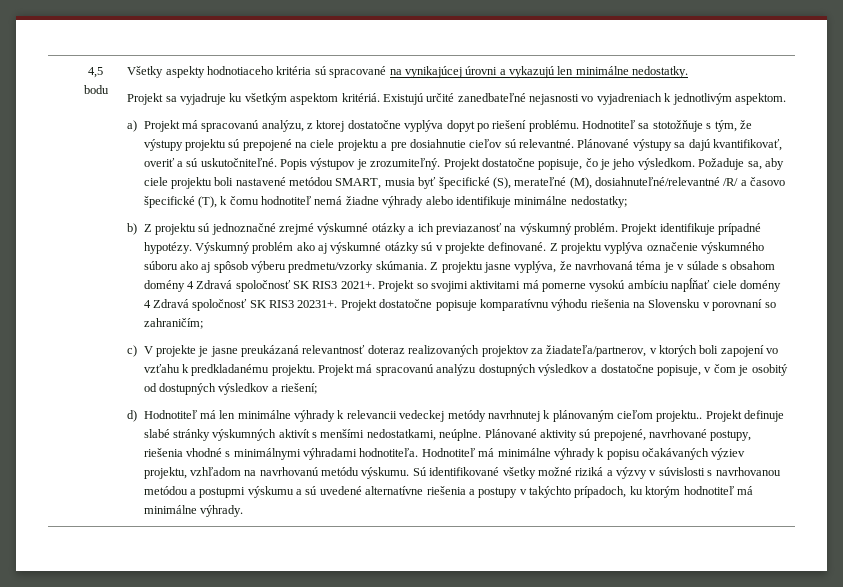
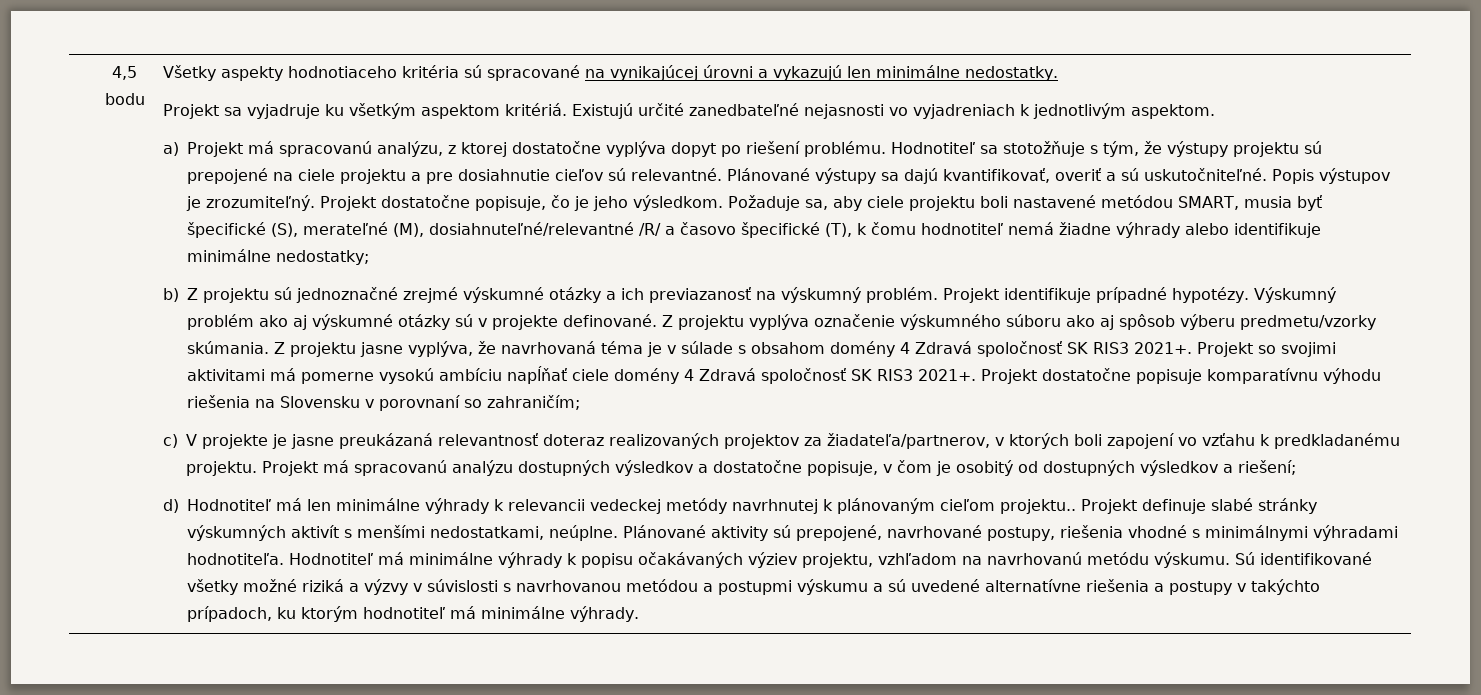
[297,300,338,308] 20231+. -> [917,369,976,381] 2021+.

